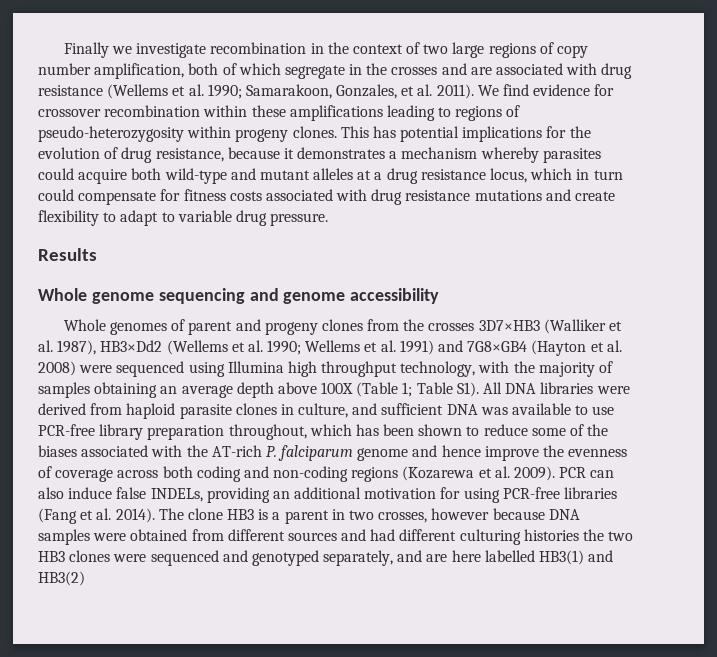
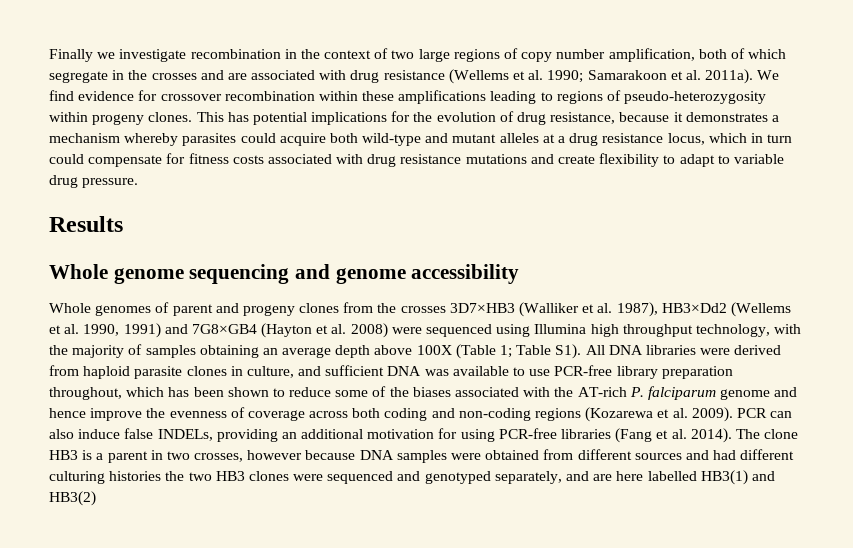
[245,84,474,99] Samarakoon, Gonzales, et al. 2011). -> [587,69,754,84] Samarakoon et al. 2011a).
[267,340,396,355] 1990; Wellems et al. -> [83,324,120,336] 1990,

